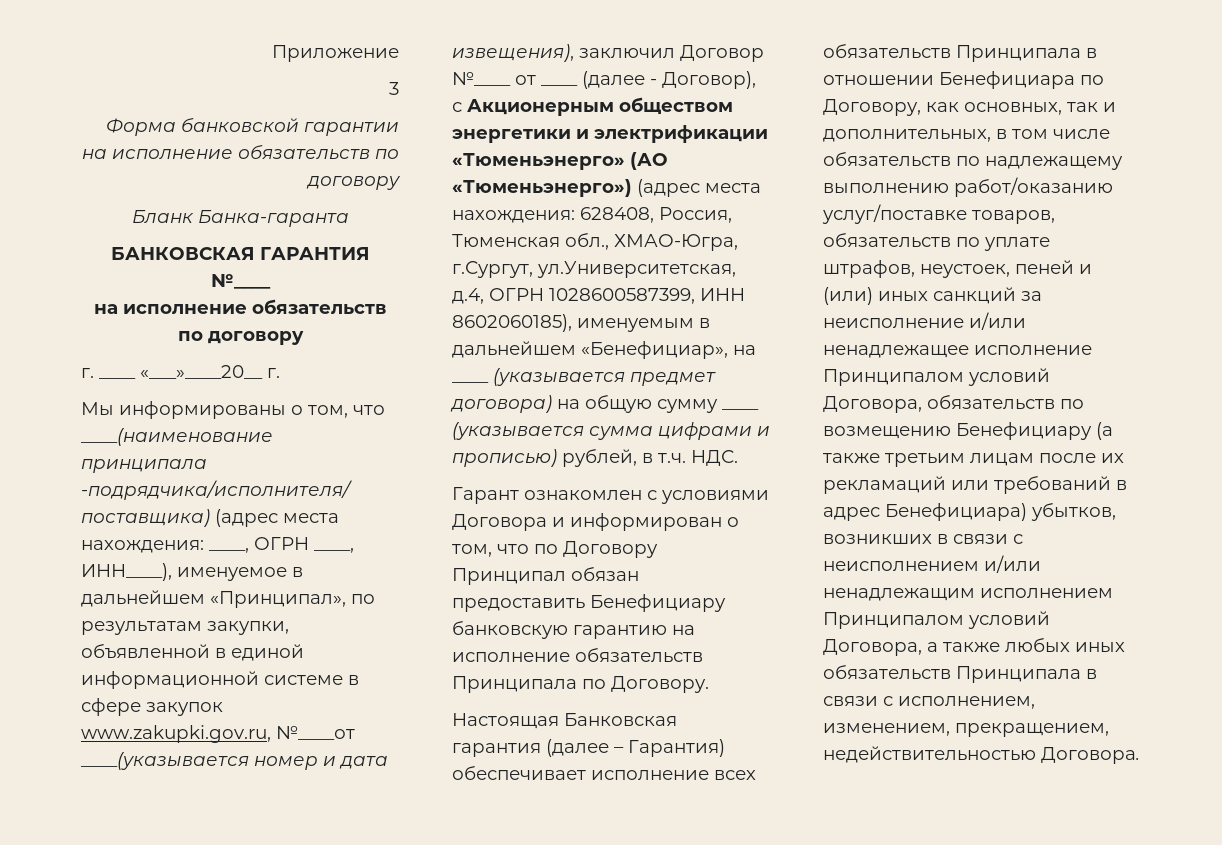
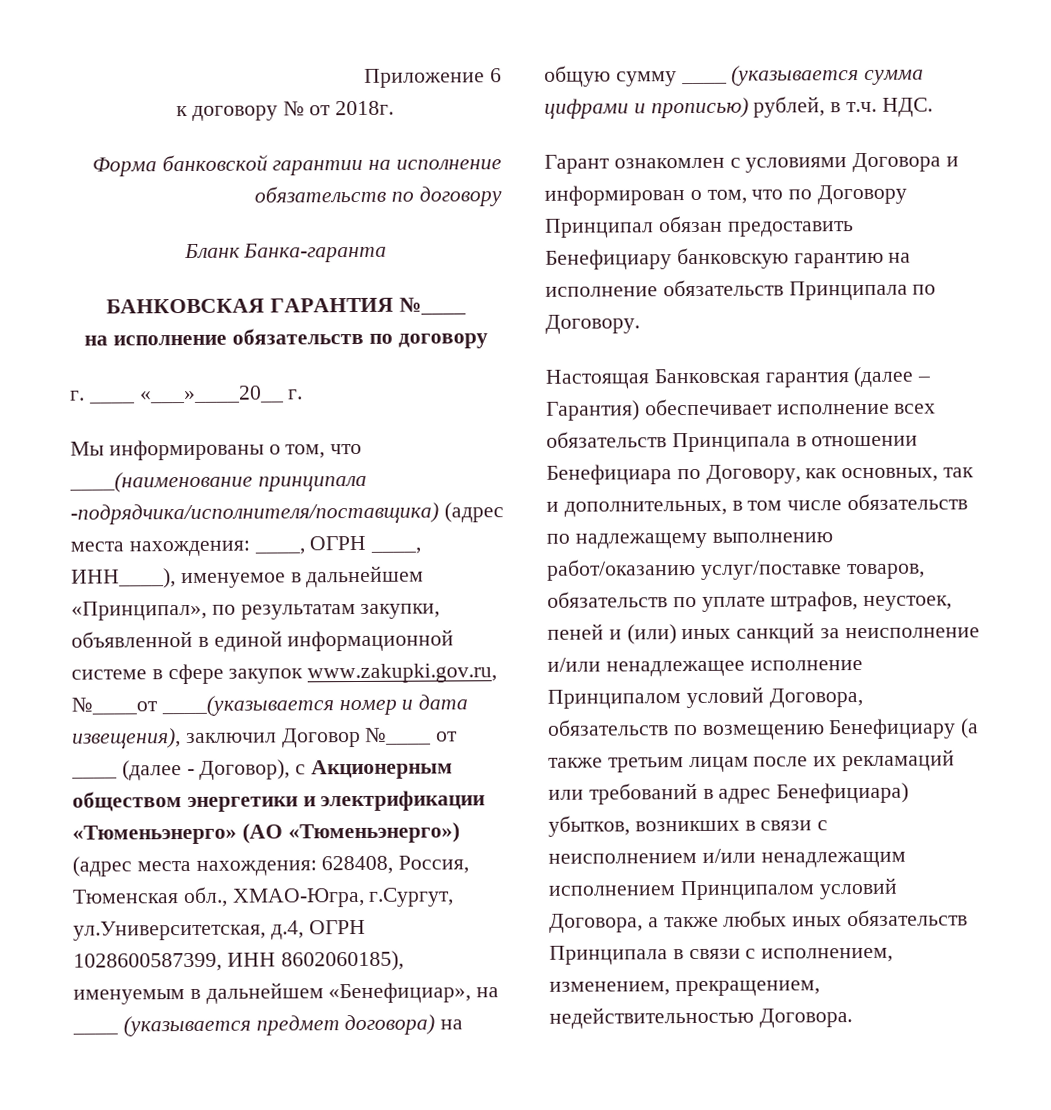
[389,82,399,95] // 3 -> [490,68,502,83] [175,100,395,121] 6 // к договору № от 2018г.

